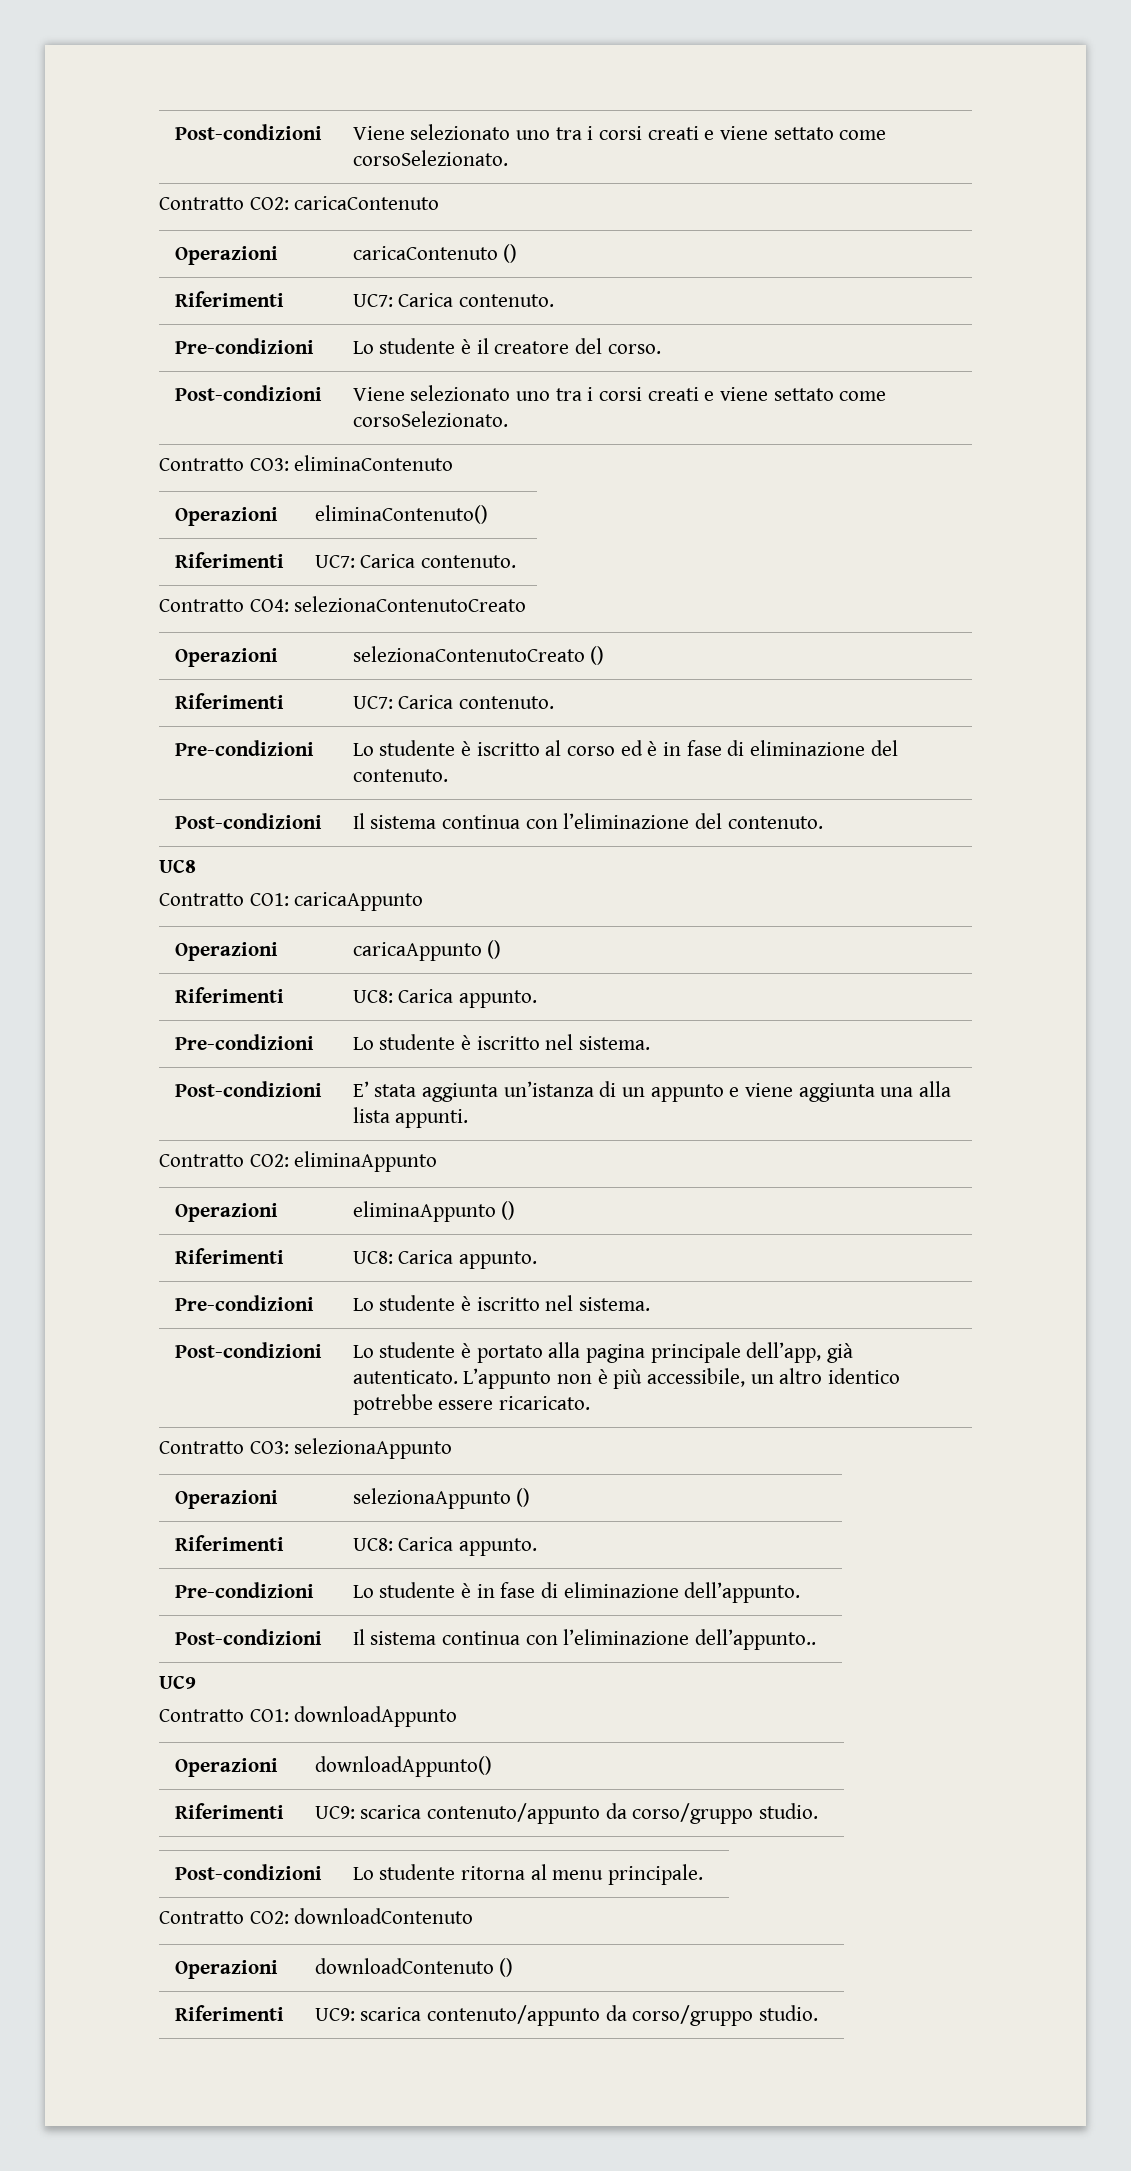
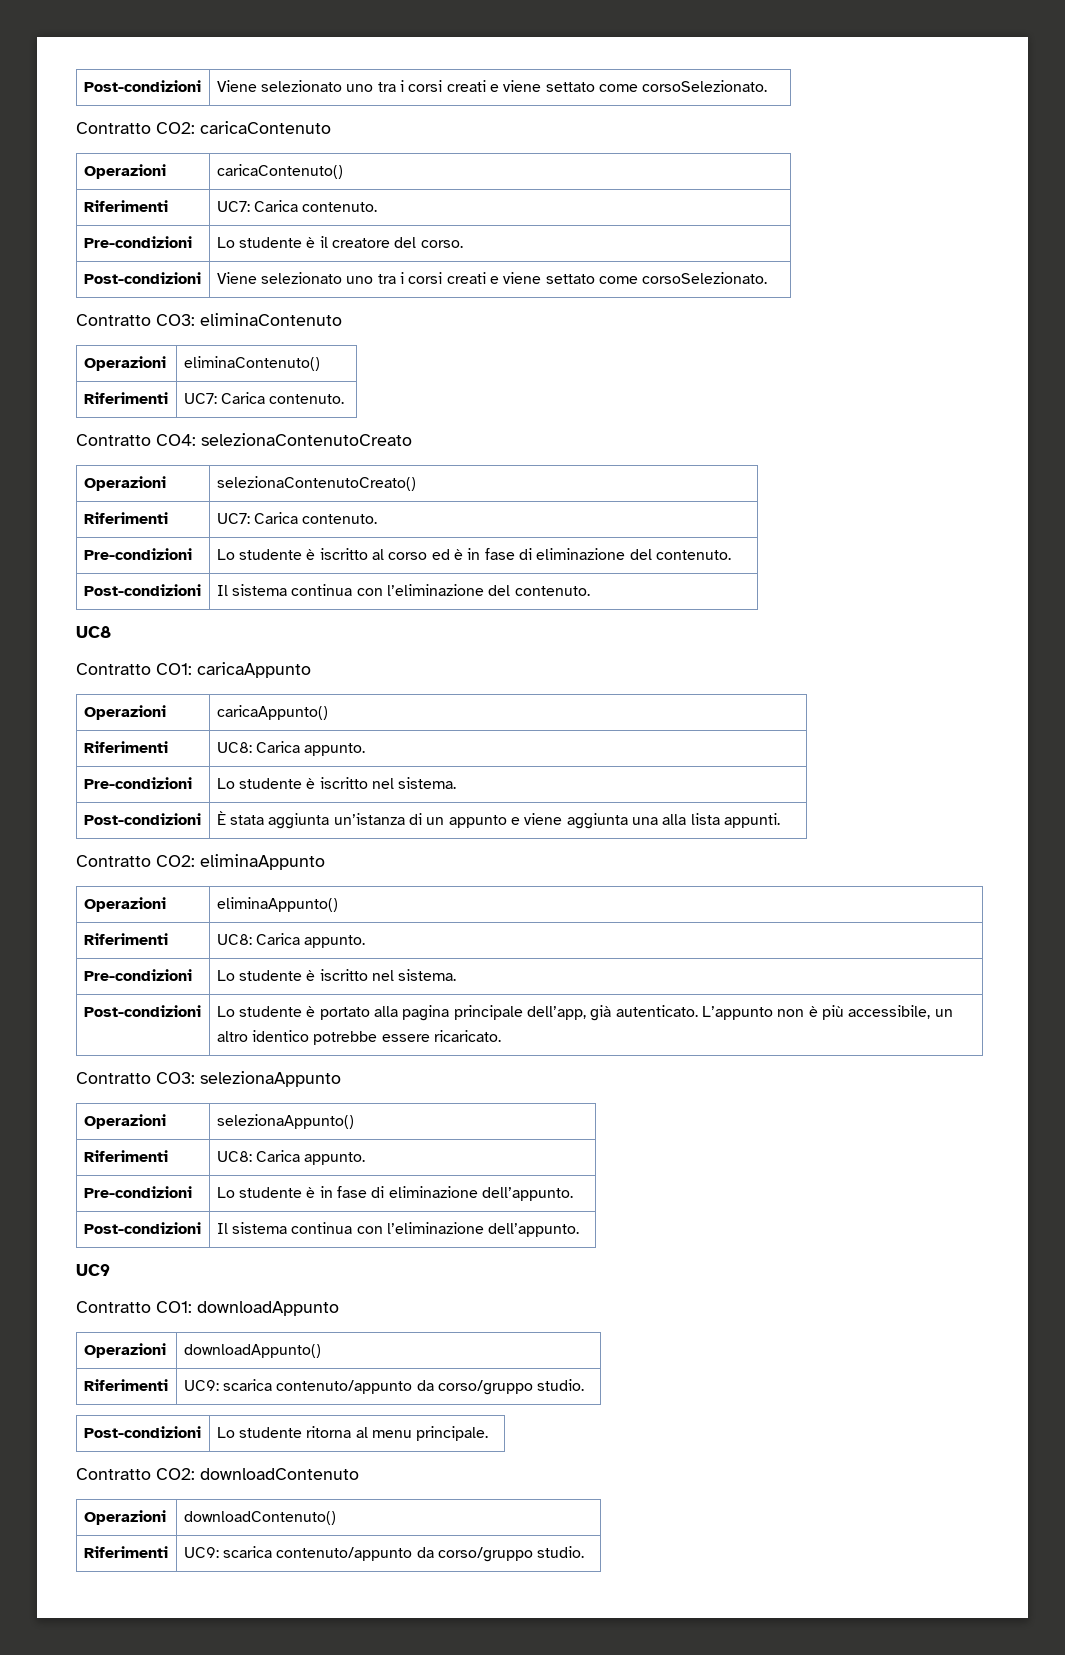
[352,244,518,263] caricaContenuto () -> [216,164,343,179] caricaContenuto()
[352,646,605,665] selezionaContenutoCreato () -> [216,476,416,491] selezionaContenutoCreato()
[352,940,502,961] caricaAppunto () -> [216,705,328,720] caricaAppunto()
[352,1081,369,1097] E’ -> [216,811,226,825] È
[352,1201,516,1222] eliminaAppunto () -> [216,897,338,912] eliminaAppunto()
[352,1488,531,1509] selezionaAppunto () -> [216,1114,354,1129] selezionaAppunto()
[694,1629,816,1650] dell’appunto.. -> [488,1223,580,1237] dell’appunto.
[314,1958,514,1977] downloadContenuto () -> [183,1511,336,1525] downloadContenuto()

